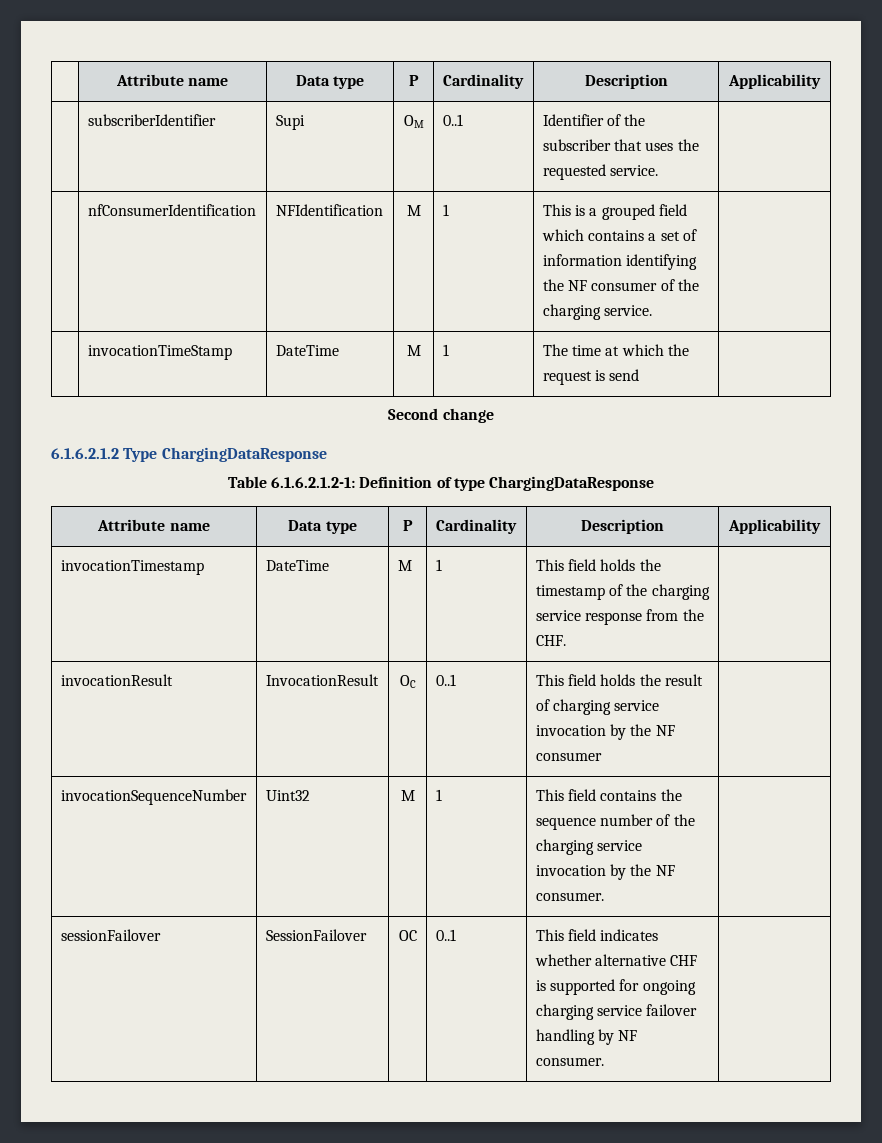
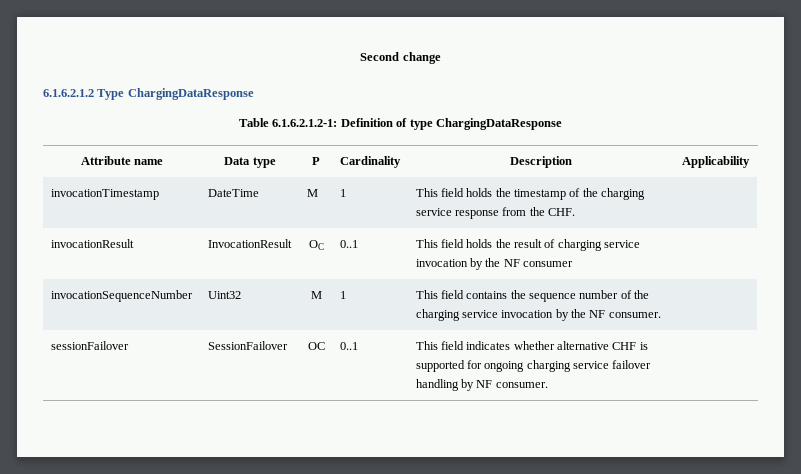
[115,74,229,86] [295,75,365,89] [409,75,419,86] [442,74,524,89] [584,74,668,89] [728,74,821,89] [87,114,216,126] [275,115,305,130] [403,115,424,128] [442,114,463,126] [542,114,646,126] [542,139,699,151] [542,164,658,180] [87,204,256,216] [275,204,383,216] [406,205,421,216] [442,204,449,216] [542,204,687,220] [541,229,697,241] [542,254,697,270] [542,279,699,291] [542,304,652,320] [87,345,232,360] [275,345,339,356] [406,345,421,356] [442,344,449,356] [542,344,689,356] [542,369,640,385] | Attribute name | Data type | P | Cardinality | Description | Applicability // | subscriberIdentifier | Supi | OM | 0..1 | Identifier of the subscriber that uses the requested service. | // | nfConsumerIdentification | NFIdentification | M | 1 | This is a grouped field which contains a set of information identifying the NF consumer of the charging service. | // | invocationTimeStamp | DateTime | M | 1 | The time at which the request is send | // -> (360, 56) none

